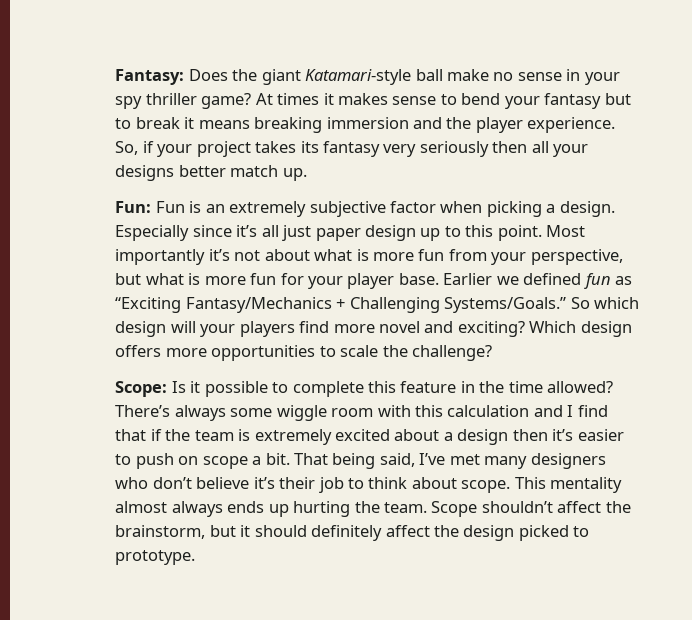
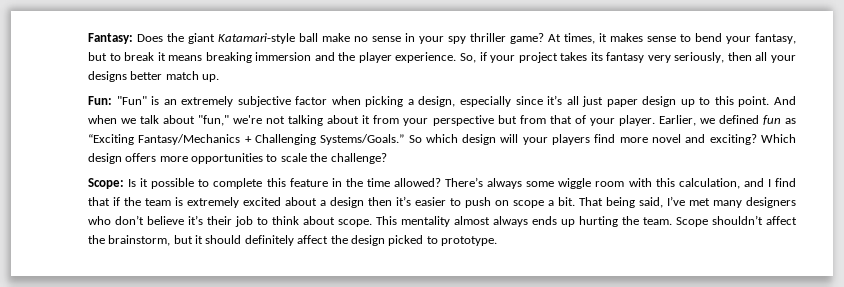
[277,93,320,105] times -> [563,33,595,44] times,
[544,93,602,109] fantasy -> [755,33,797,44] fantasy,
[419,141,489,157] seriously -> [674,52,725,63] seriously,
[155,201,185,213] Fun -> [116,96,147,105] "Fun"
[559,201,615,217] [115,225,190,241] design. Especially -> [418,96,511,107] design, especially
[546,225,586,237] [115,249,623,265] [115,273,493,289] Most importantly it’s not about what is more fun from your perspective, but what is more fun for your player base. Earlier -> [773,96,796,105] [87,115,696,126] And when we talk about "fun," we're not talking about it from your perspective but from that of your player. Earlier,
[447,405,530,417] calculation -> [678,178,740,189] calculation,

